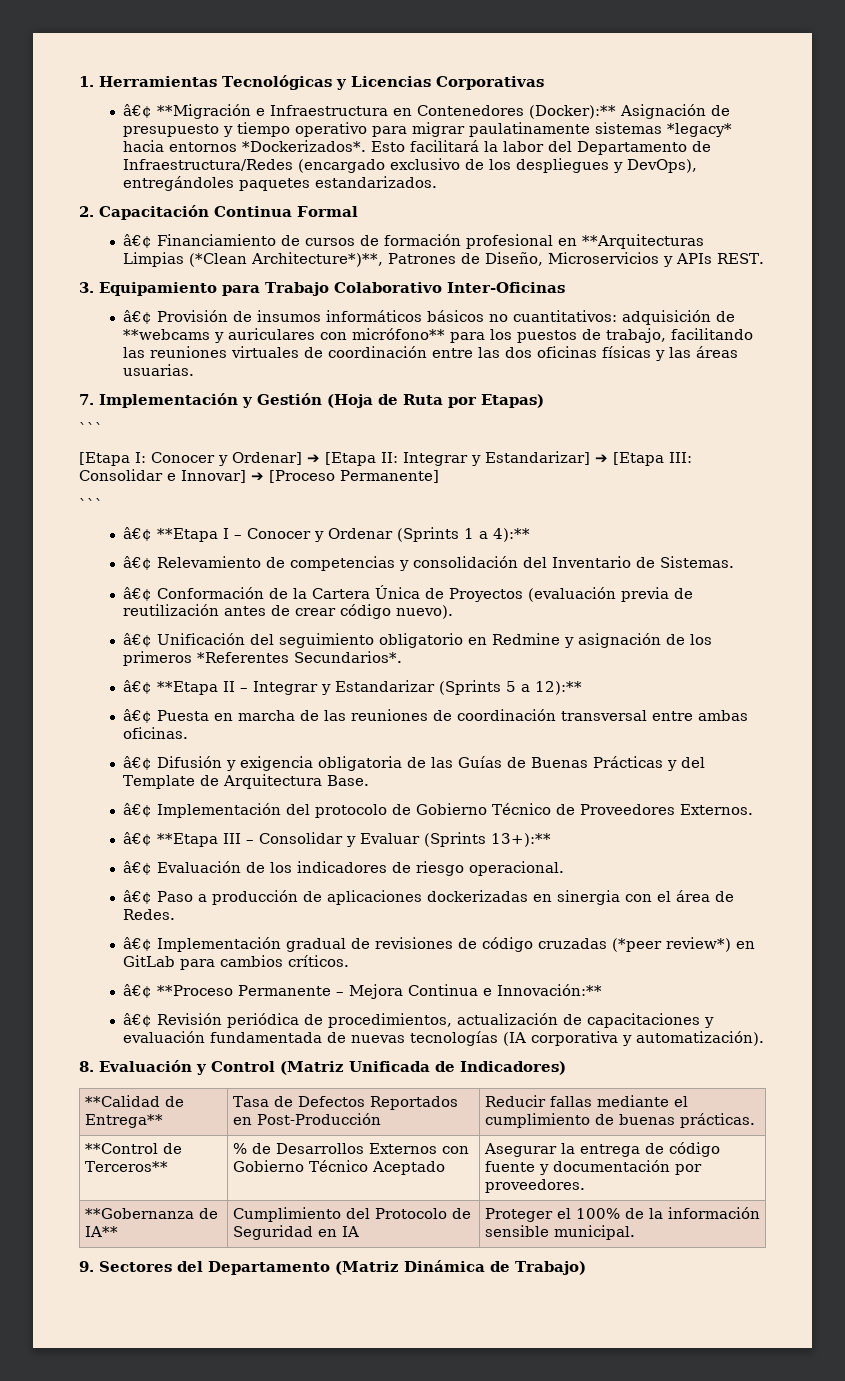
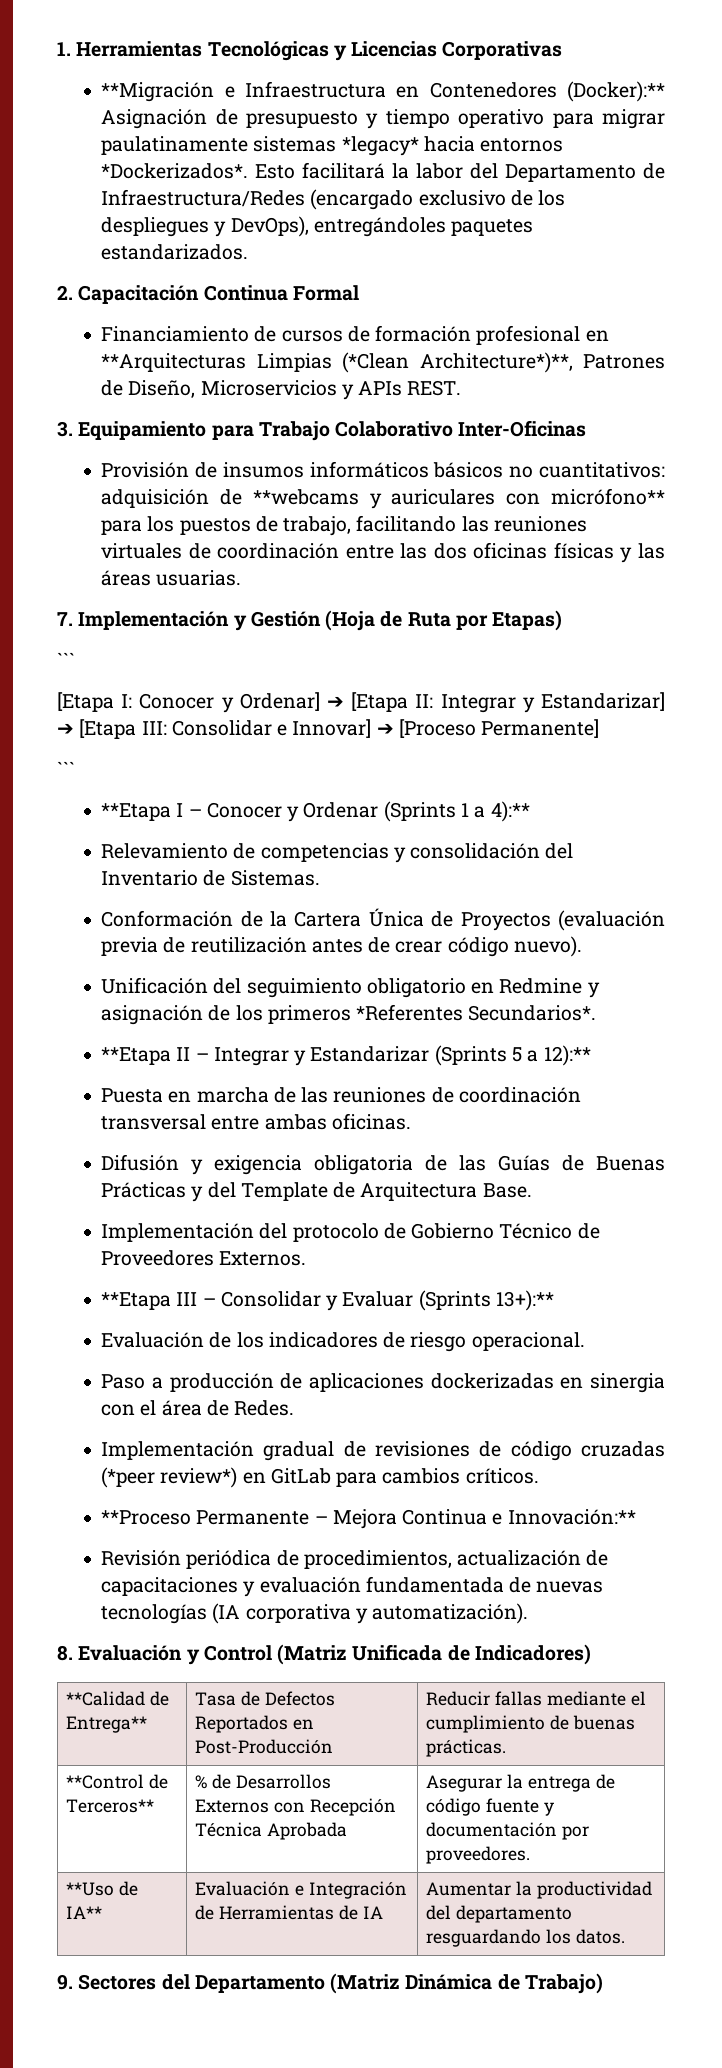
[123,104,153,118] â€¢ -> (563, 50) none
[123,234,153,248] â€¢ -> (359, 293) none
[123,310,153,324] â€¢ -> (587, 428) none
[123,527,153,541] â€¢ -> (75, 768) none
[123,556,153,570] â€¢ -> (530, 811) none
[123,587,153,601] â€¢ -> (320, 878) none
[123,633,153,647] â€¢ -> (583, 946) none
[123,680,153,694] â€¢ -> (597, 1013) none
[123,709,153,723] â€¢ -> (591, 1055) none
[123,756,153,770] â€¢ -> (411, 1121) none
[123,803,153,817] â€¢ -> (532, 1190) none
[123,832,153,846] â€¢ -> (307, 1258) none
[123,861,153,875] â€¢ -> (555, 1300) none
[123,890,153,904] â€¢ -> (585, 1341) none
[123,937,153,951] â€¢ -> (295, 1408) none
[123,984,153,998] â€¢ -> (539, 1476) none
[123,1013,153,1027] â€¢ -> (636, 1517) none
[232,1160,445,1175] Gobierno Técnico Aceptado -> [309,1798,396,1816] [195,1822,348,1840] Recepción Técnica Aprobada
[84,1208,194,1219] **Gobernanza -> [66,1882,115,1896] **Uso
[232,1207,471,1222] [232,1225,359,1240] [484,1207,760,1222] [484,1225,635,1240] Cumplimiento del Protocolo de Seguridad en IA | Proteger el 100% de la información sensible municipal. -> [195,1881,407,1899] [195,1905,383,1920] [426,1881,652,1899] [426,1905,573,1923] [426,1929,625,1947] Evaluación e Integración de Herramientas de IA | Aumentar la productividad del departamento resguardando los datos.

